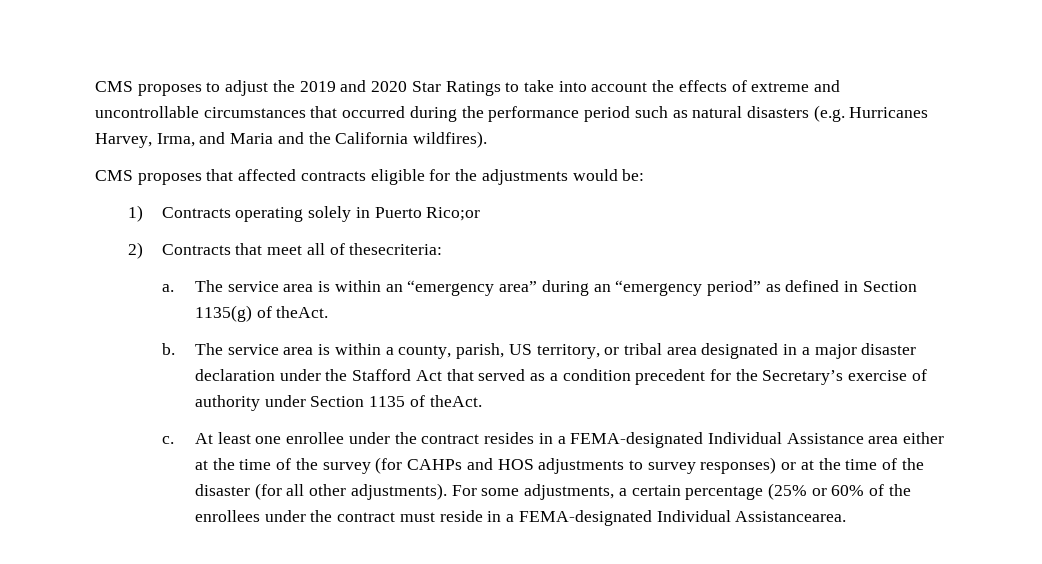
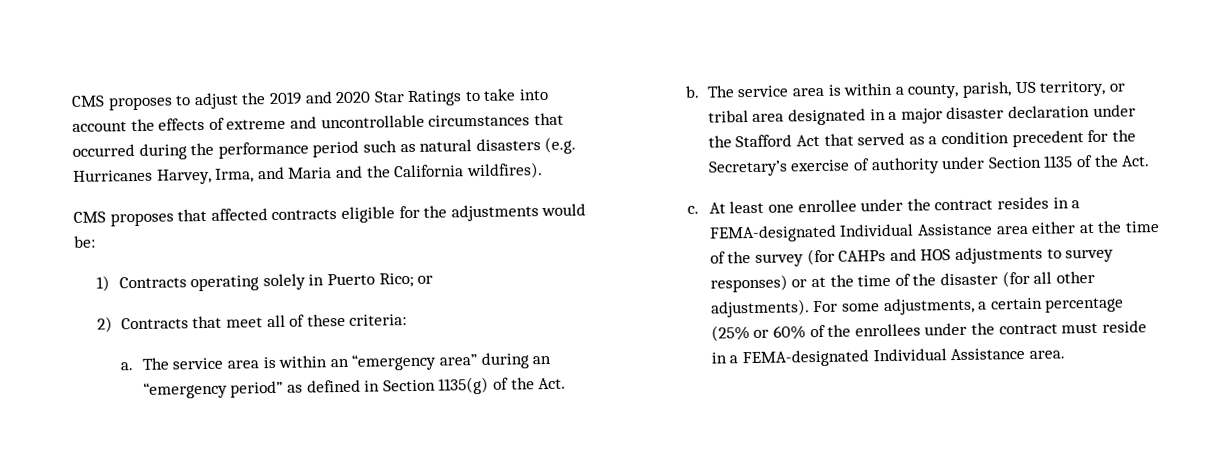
[426,207,481,221] Rico;or -> [378,272,434,288] Rico; or
[349,243,443,255] thesecriteria: -> [306,313,408,327] these criteria:
[276,306,329,318] theAct. -> [510,377,567,390] the Act.
[429,395,482,407] theAct. -> [1093,154,1151,167] the Act.
[735,511,847,522] Assistancearea. -> [950,347,1065,361] Assistance area.

